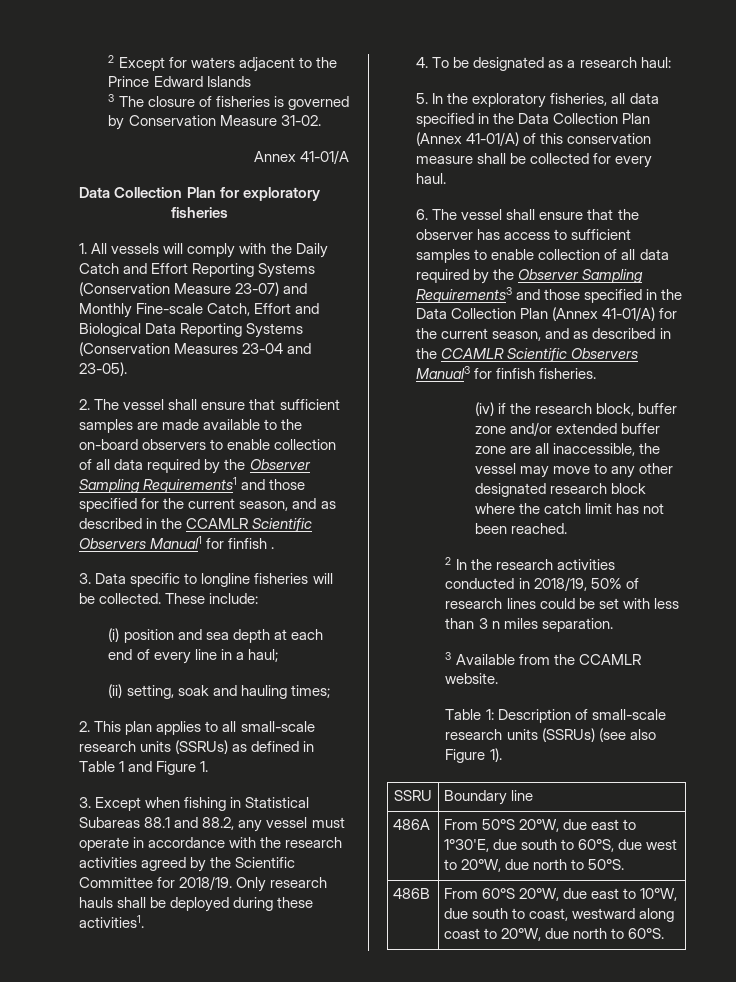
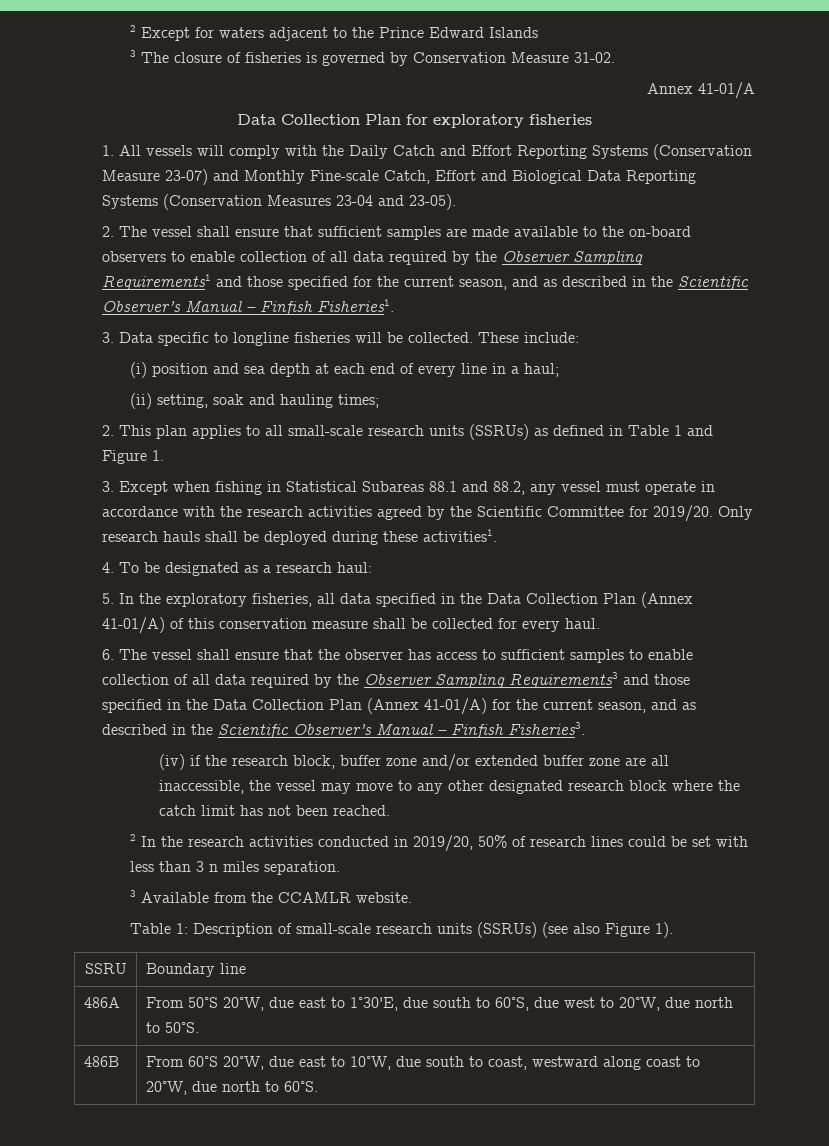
[186,518,313,532] [79,536,275,549] CCAMLR Scientific Observers Manual1 for finfish . -> [678,276,750,290] [102,299,395,315] Scientific Observer’s Manual – Finfish Fisheries1.
[179,876,233,890] 2018/19. -> [653,505,714,522] 2019/20.
[441,348,639,362] [416,366,597,379] CCAMLR Scientific Observers Manual3 for finfish fisheries. -> [218,722,586,738] Scientific Observer’s Manual – Finfish Fisheries3.
[533,577,587,591] 2018/19, -> [413,835,474,852] 2019/20,

